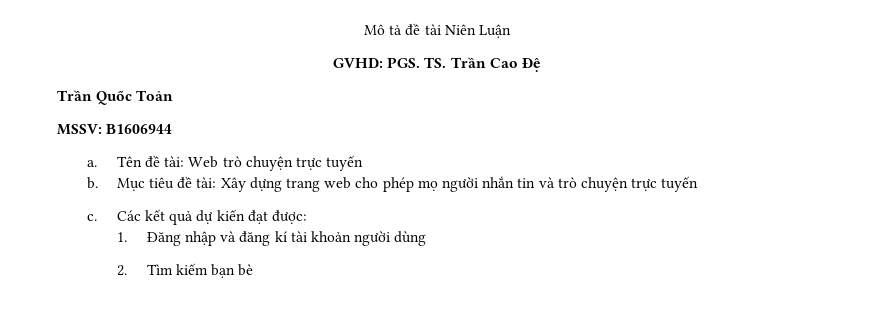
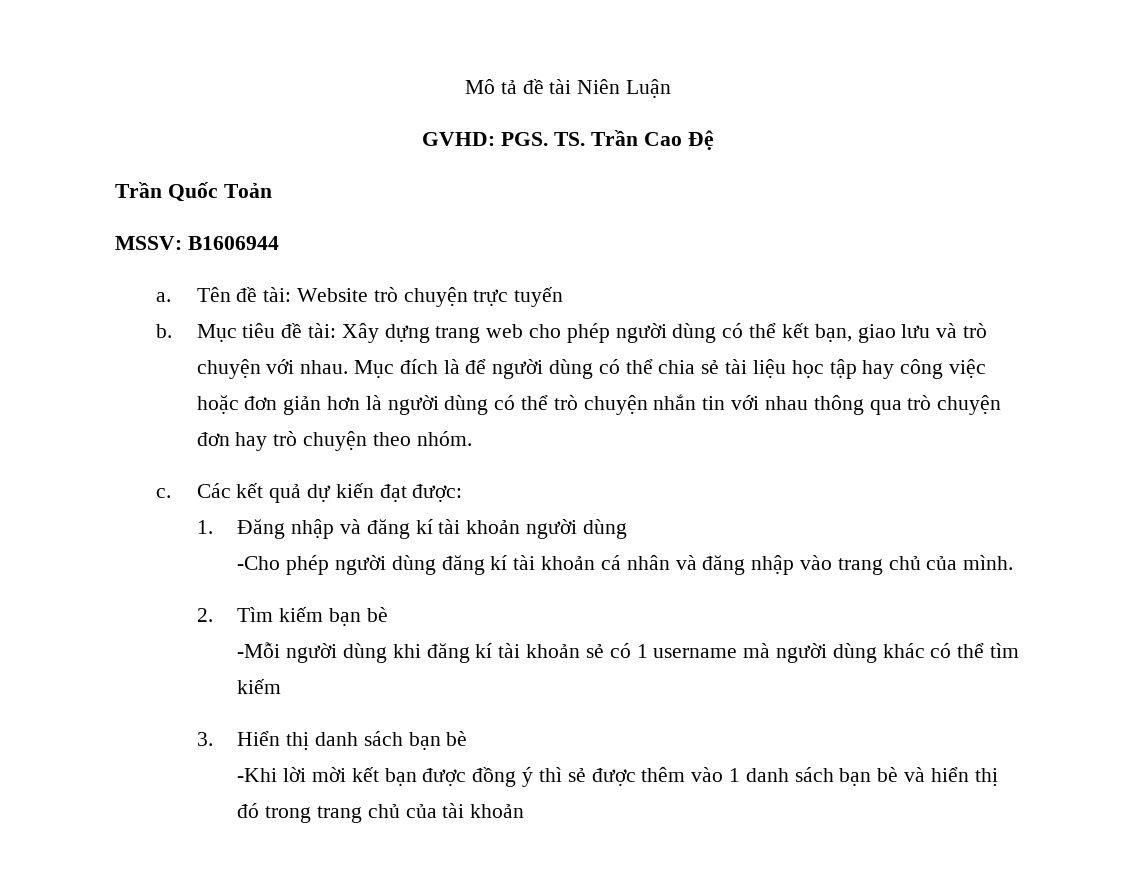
[188,156,219,168] Web -> [297,288,369,302] Website
[417,176,699,192] mọ người nhắn tin và trò chuyện trực tuyến -> [615,323,987,343] [196,359,986,379] [196,394,1002,415] [196,431,472,451] người dùng có thể kết bạn, giao lưu và trò chuyện với nhau. Mục đích là để người dùng có thể chia sẻ tài liệu học tập hay công việc hoặc đơn giản hơn là người dùng có thể trò chuyện nhắn tin với nhau thông qua trò chuyện đơn hay trò chuyện theo nhóm.
(427, 238) none -> [237,555,1014,575] // -Cho phép người dùng đăng kí tài khoản cá nhân và đăng nhập vào trang chủ của mình.
(254, 270) none -> [237,642,1019,663] [237,679,282,694] [196,731,468,750] [237,767,998,787] [237,803,525,823] // -Mỗi người dùng khi đăng kí tài khoản sẻ có 1 username mà người dùng khác có thể tìm kiếm // 3. Hiển thị danh sách bạn bè // -Khi lời mời kết bạn được đồng ý thì sẻ được thêm vào 1 danh sách bạn bè và hiển thị đó trong trang chủ của tài khoản

